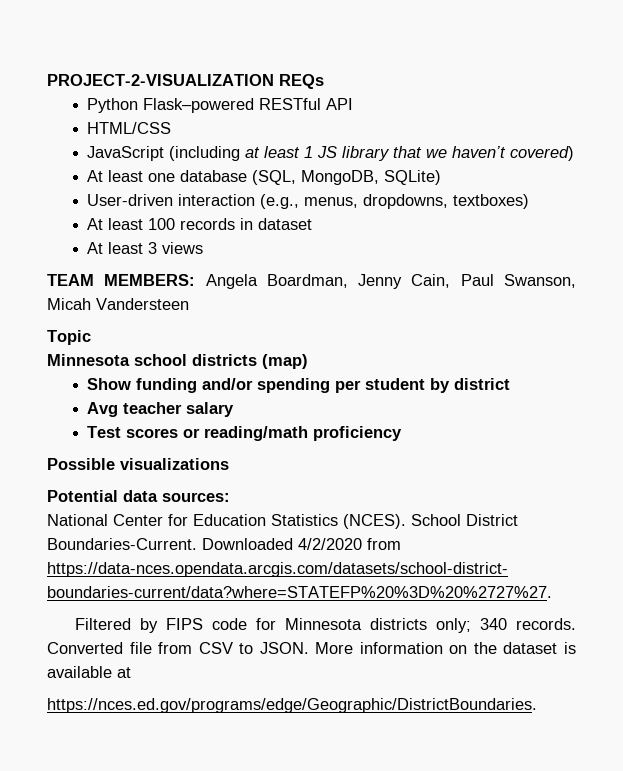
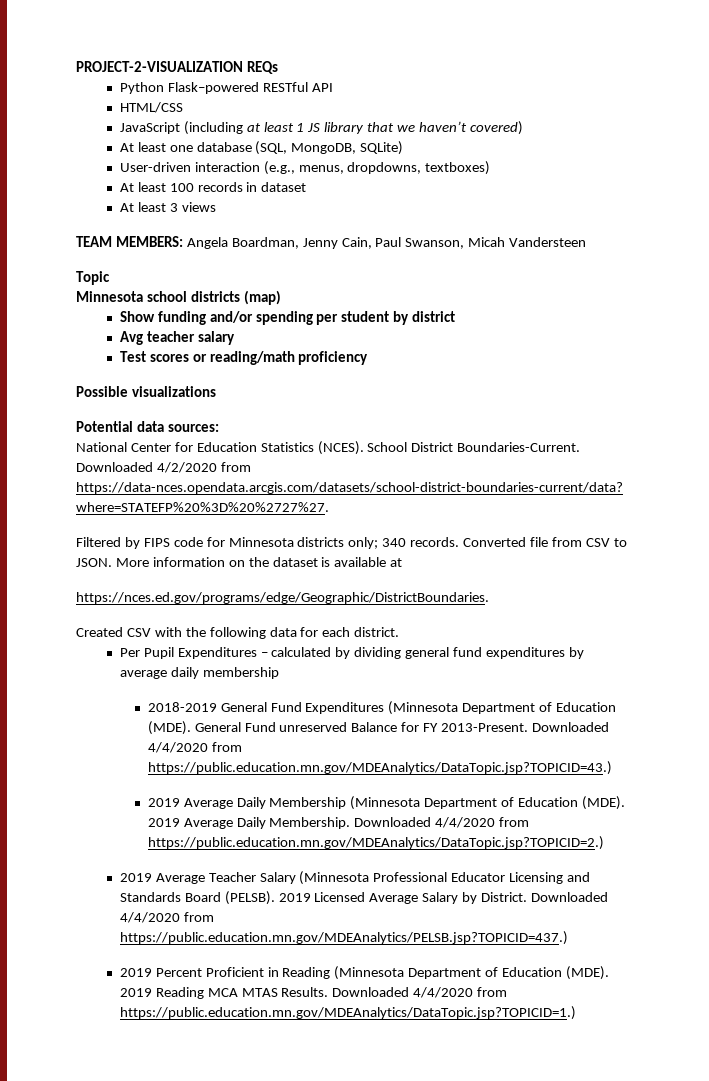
(537, 705) none -> [76,627,400,639] [119,647,584,659] [119,667,279,679] [147,701,617,715] [147,721,610,735] [147,742,242,753] [147,761,612,775] [147,796,626,810] [147,817,530,829] [147,836,604,850] [119,871,591,885] [119,891,609,905] [119,912,214,923] [119,931,568,945] [119,966,610,980] [119,987,508,999] [119,1006,576,1020] // Created CSV with the following data for each district. // Per Pupil Expenditures – calculated by dividing general fund expenditures by average daily membership // 2018-2019 General Fund Expenditures (Minnesota Department of Education (MDE). General Fund unreserved Balance for FY 2013-Present. Downloaded 4/4/2020 from https://public.education.mn.gov/MDEAnalytics/DataTopic.jsp?TOPICID=43.) // 2019 Average Daily Membership (Minnesota Department of Education (MDE). 2019 Average Daily Membership. Downloaded 4/4/2020 from https://public.education.mn.gov/MDEAnalytics/DataTopic.jsp?TOPICID=2.) // 2019 Average Teacher Salary (Minnesota Professional Educator Licensing and Standards Board (PELSB). 2019 Licensed Average Salary by District. Downloaded 4/4/2020 from https://public.education.mn.gov/MDEAnalytics/PELSB.jsp?TOPICID=437.) // 2019 Percent Proficient in Reading (Minnesota Department of Education (MDE). 2019 Reading MCA MTAS Results. Downloaded 4/4/2020 from https://public.education.mn.gov/MDEAnalytics/DataTopic.jsp?TOPICID=1.)

